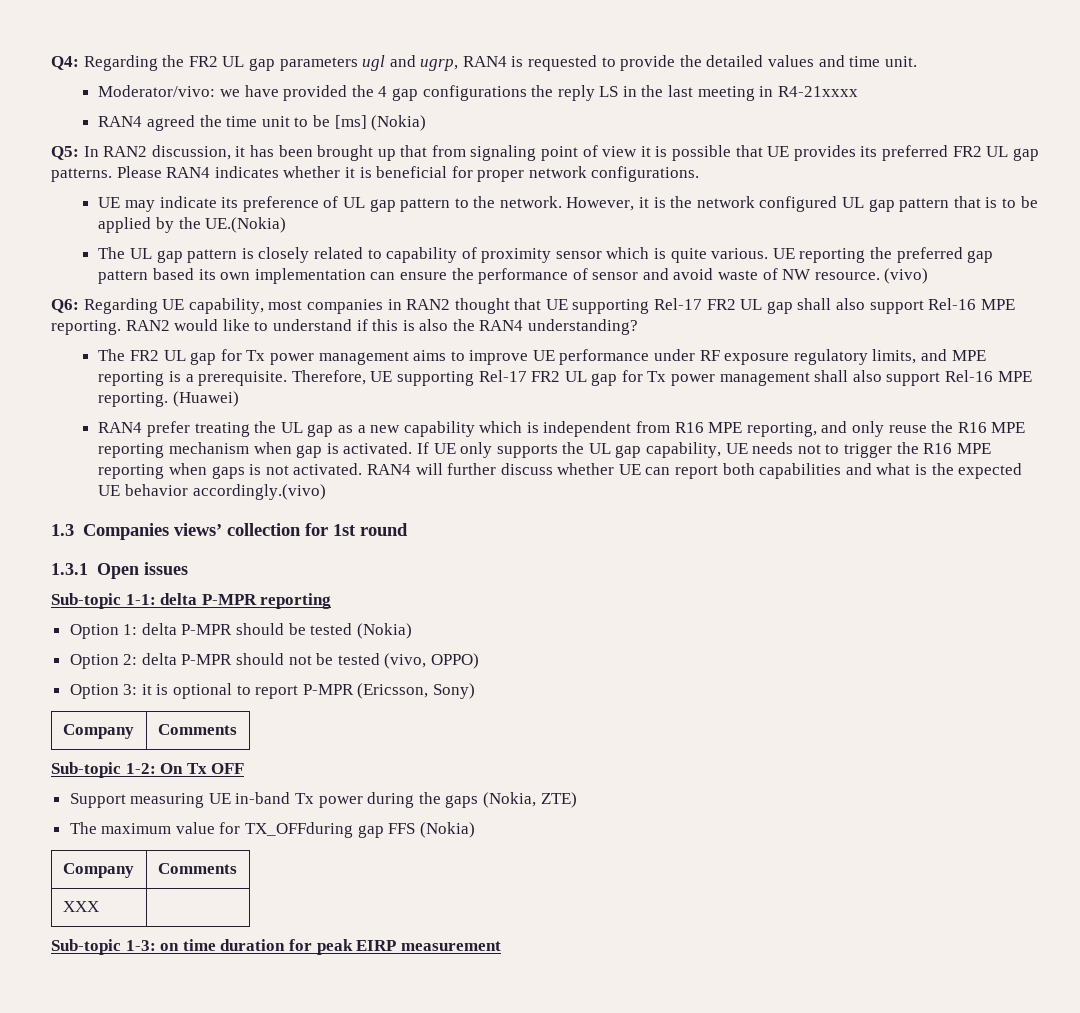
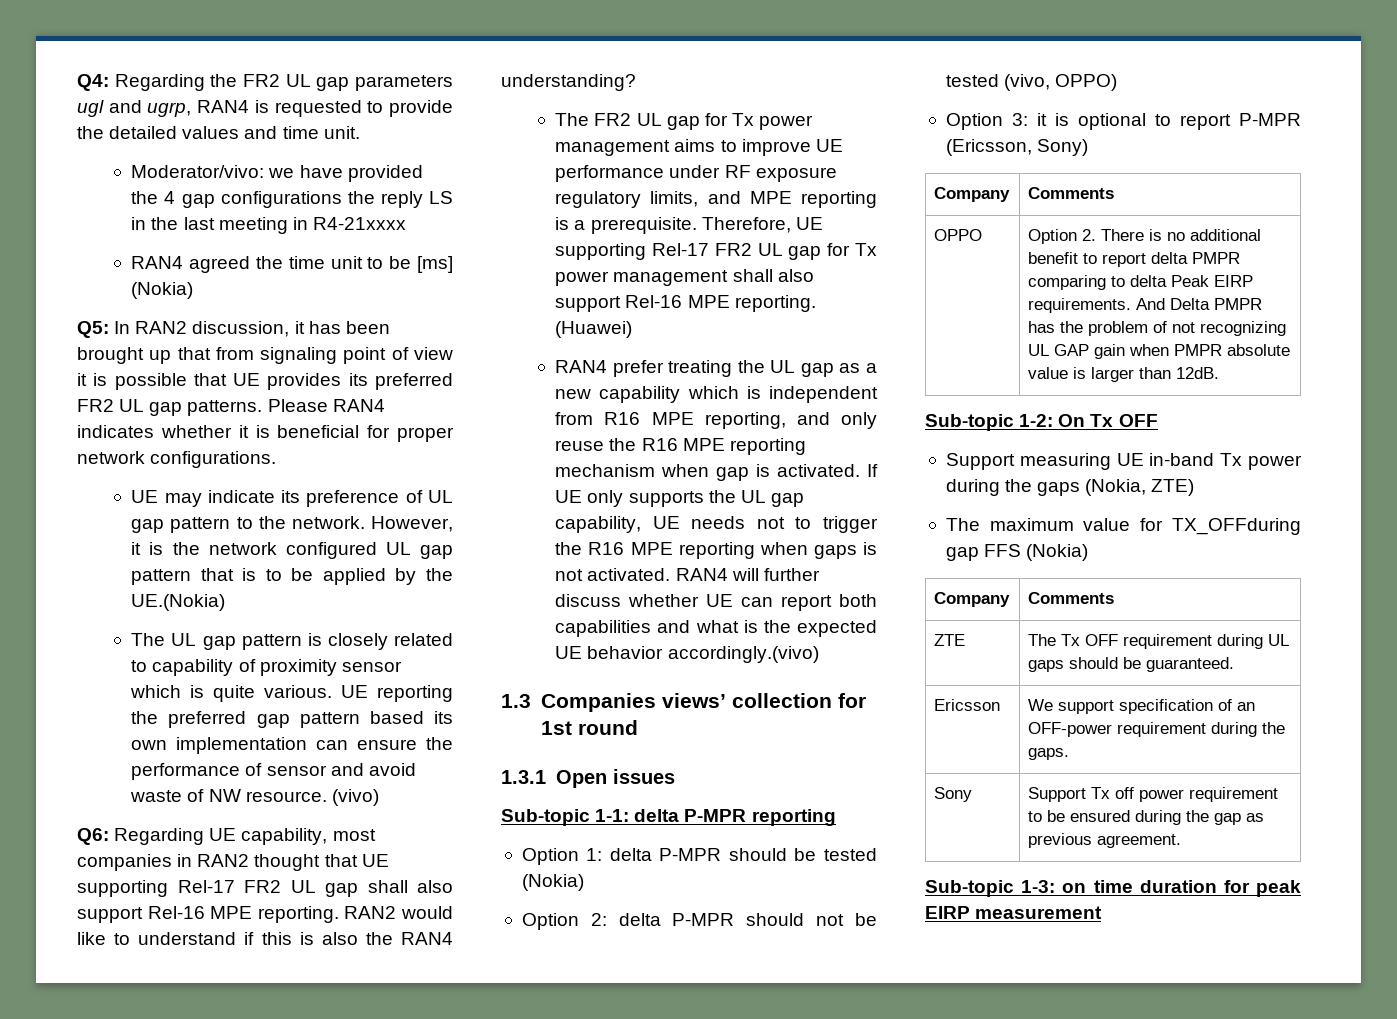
(237, 729) none -> [934,229,983,241] [1028,229,1262,244] [1028,252,1241,267] [1028,275,1254,290] [1028,298,1263,313] [1028,321,1287,336] [1028,344,1291,359] [1028,367,1220,382] // OPPO | Option 2. There is no additional benefit to report delta PMPR comparing to delta Peak EIRP requirements. And Delta PMPR has the problem of not recognizing UL GAP gain when PMPR absolute value is larger than 12dB.
[62,901,99,912] XXX | -> [934,634,966,646] [1028,634,1290,649] [1028,657,1235,672] [934,699,1001,711] [1028,699,1256,714] [1028,722,1286,737] [1028,748,1070,760] [934,787,973,802] [1028,787,1279,802] [1028,810,1265,825] [1028,833,1182,848] ZTE | The Tx OFF requirement during UL gaps should be guaranteed. // Ericsson | We support specification of an OFF-power requirement during the gaps. // Sony | Support Tx off power requirement to be ensured during the gap as previous agreement.

